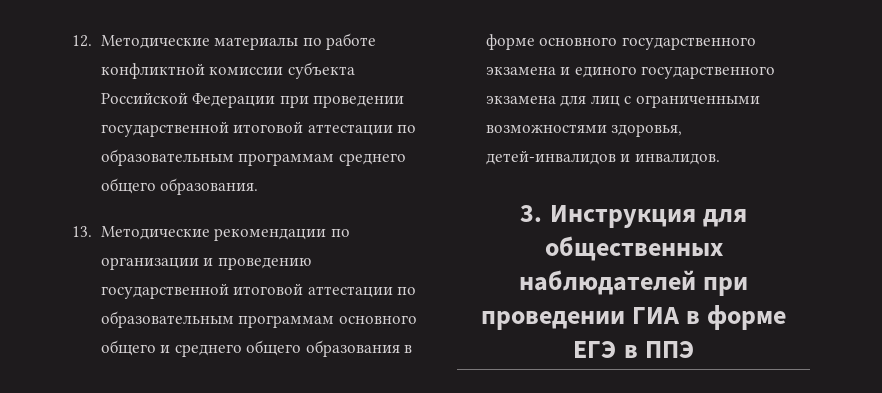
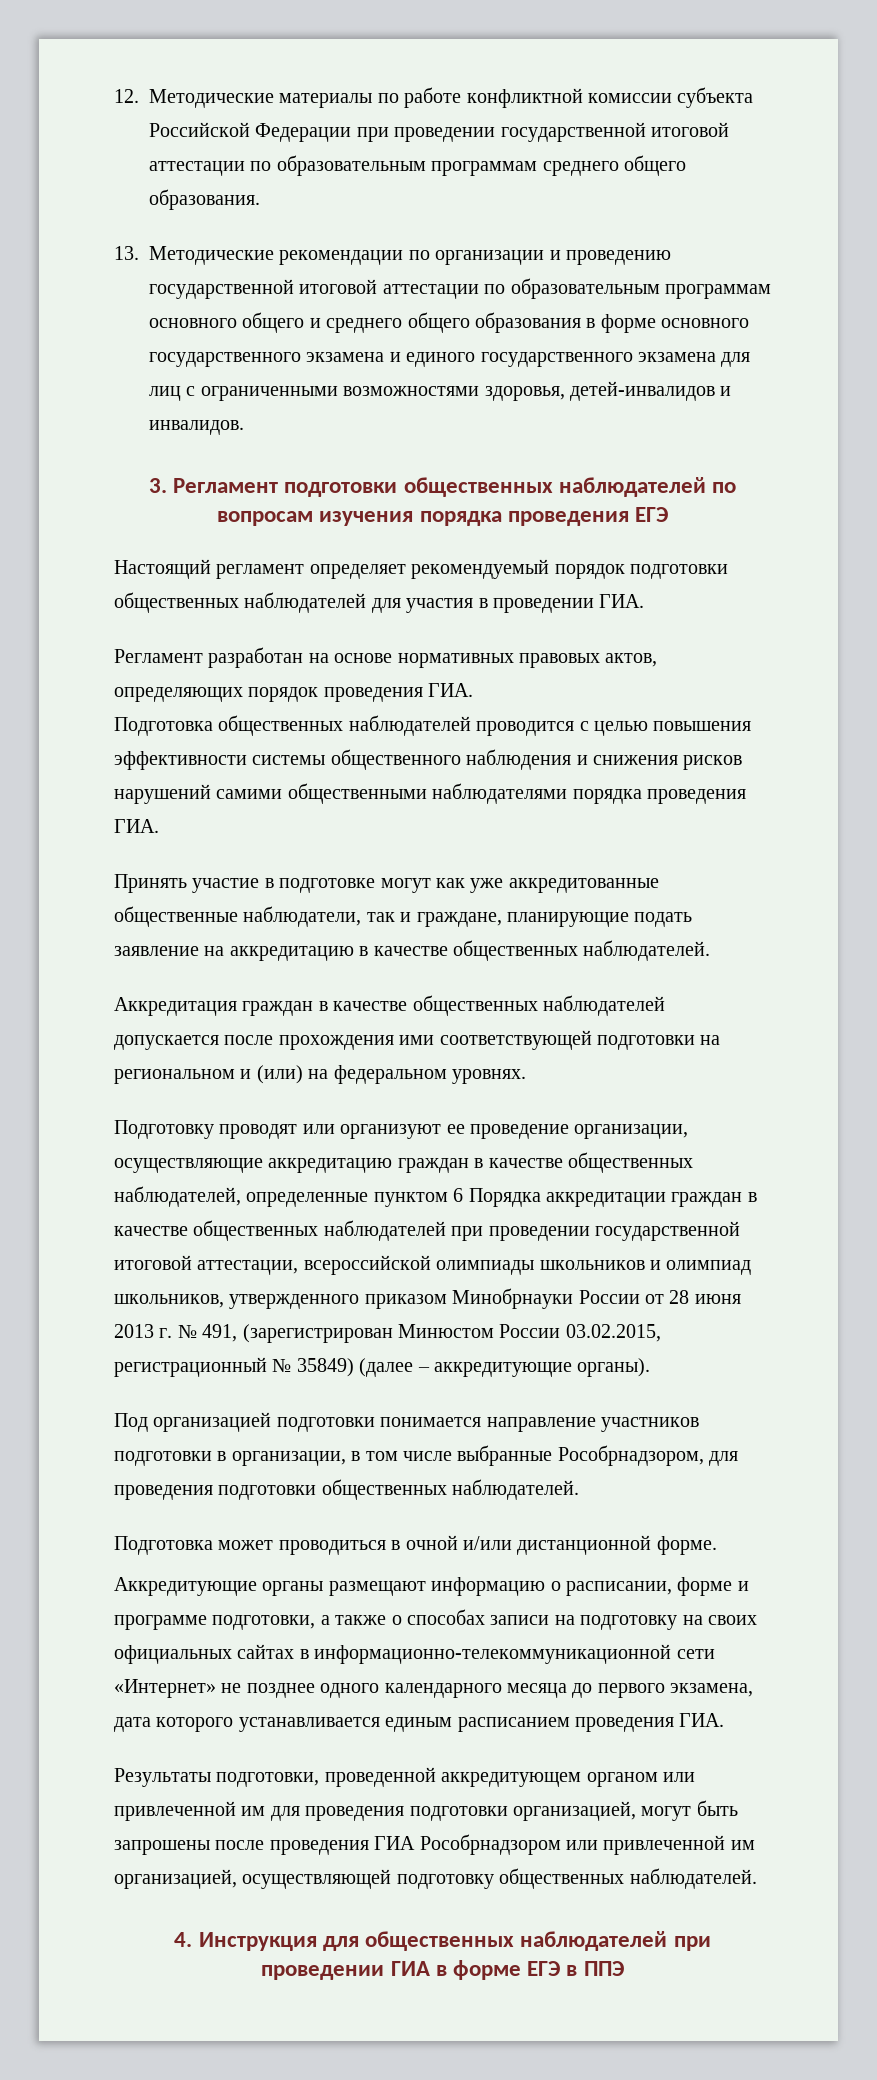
(543, 213) none -> [173,477,737,497] [217,507,668,526] [114,559,728,579] [114,592,645,613] [114,647,658,668] [114,683,474,702] [114,715,752,736] [114,749,743,770] [114,783,746,804] [114,819,159,833] [114,874,659,893] [114,906,693,927] [114,940,711,961] [114,995,665,1016] [114,1030,721,1050] [114,1065,526,1084] [114,1120,689,1139] [114,1152,693,1173] [114,1186,757,1207] [114,1220,740,1241] [114,1255,752,1275] [114,1288,741,1309] [114,1324,661,1343] [114,1357,651,1377] [114,1412,699,1432] [114,1445,739,1466] [114,1479,580,1500] [114,1535,717,1555] [114,1577,749,1596] [114,1609,757,1630] [114,1644,715,1664] [114,1679,754,1698] [114,1713,725,1732] [114,1767,695,1787] [114,1800,738,1821] [114,1834,755,1855] [114,1868,757,1889] [174,1932,193,1947] Регламент подготовки общественных наблюдателей по вопросам изучения порядка проведения ЕГЭ // Настоящий регламент определяет рекомендуемый порядок подготовки общественных наблюдателей для участия в проведении ГИА. // Регламент разработан на основе нормативных правовых актов, определяющих порядок проведения ГИА. // Подготовка общественных наблюдателей проводится с целью повышения эффективности системы общественного наблюдения и снижения рисков нарушений самими общественными наблюдателями порядка проведения ГИА. // Принять участие в подготовке могут как уже аккредитованные общественные наблюдатели, так и граждане, планирующие подать заявление на аккредитацию в качестве общественных наблюдателей. // Аккредитация граждан в качестве общественных наблюдателей допускается после прохождения ими соответствующей подготовки на региональном и (или) на федеральном уровнях. // Подготовку проводят или организуют ее проведение организации, осуществляющие аккредитацию граждан в качестве общественных наблюдателей, определенные пунктом 6 Порядка аккредитации граждан в качестве общественных наблюдателей при проведении государственной итоговой аттестации, всероссийской олимпиады школьников и олимпиад школьников, утвержденного приказом Минобрнауки России от 28 июня 2013 г. № 491, (зарегистрирован Минюстом России 03.02.2015, регистрационный № 35849) (далее – аккредитующие органы). // Под организацией подготовки понимается направление участников подготовки в организации, в том числе выбранные Рособрнадзором, для проведения подготовки общественных наблюдателей. // Подготовка может проводиться в очной и/или дистанционной форме. // Аккредитующие органы размещают информацию о расписании, форме и программе подготовки, а также о способах записи на подготовку на своих официальных сайтах в информационно-телекоммуникационной сети «Интернет» не позднее одного календарного месяца до первого экзамена, дата которого устанавливается единым расписанием проведения ГИА. // Результаты подготовки, проведенной аккредитующем органом или привлеченной им для проведения подготовки организацией, могут быть запрошены после проведения ГИА Рособрнадзором или привлеченной им организацией, осуществляющей подготовку общественных наблюдателей. // 4.

